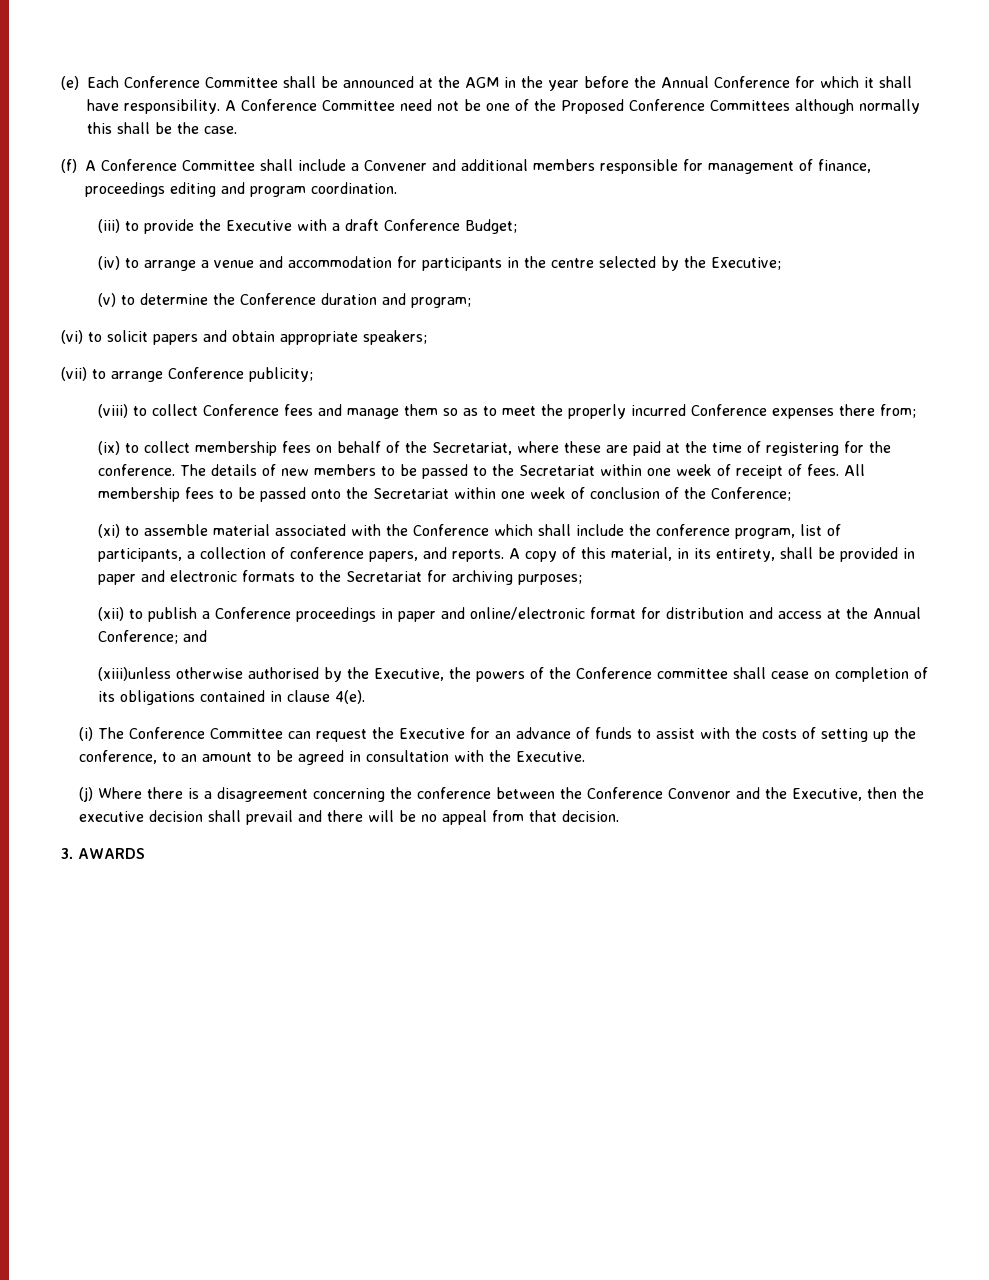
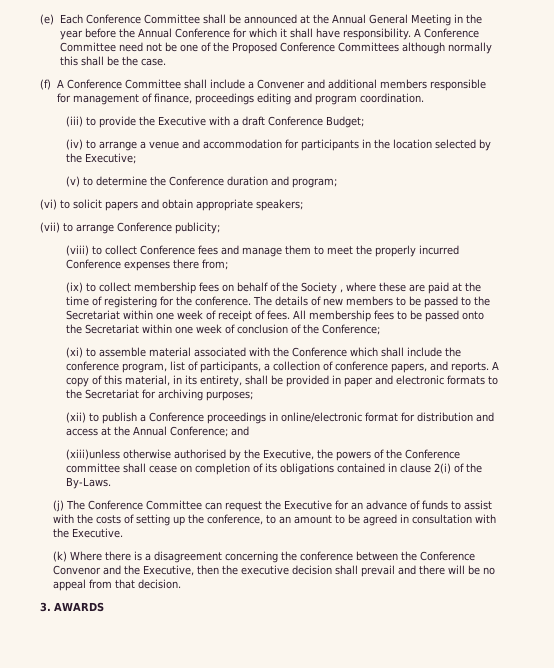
[465,77,499,88] AGM -> [331,14,451,26] Annual General Meeting
[550,258,594,268] centre -> [392,139,432,149] location
[442,408,478,416] so as -> (311, 250) none
[431,442,512,455] Secretariat, -> [300,282,343,294] Society ,
[397,607,465,622] paper and -> (278, 416) none
[334,690,365,704] [79,727,94,741] 4(e). // (i) -> [433,463,482,474] [65,477,111,489] [52,500,64,512] 2(i) of the By-Laws. // (j)
[79,787,94,802] (j) -> [52,551,67,562] (k)

